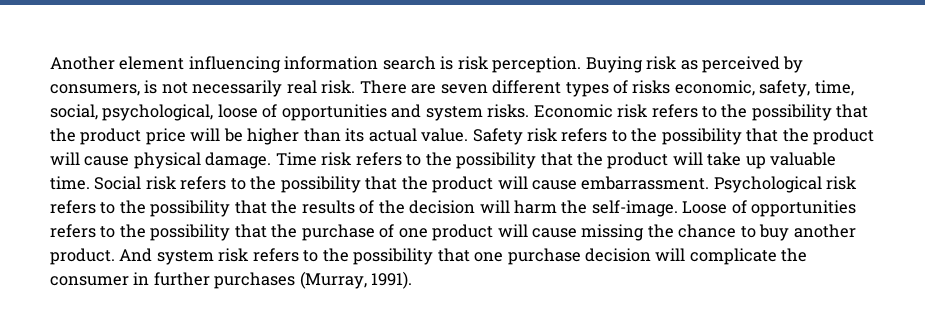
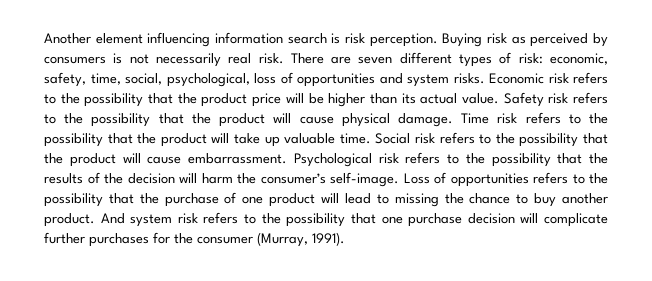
[50,84,140,96] consumers, -> [44,56,106,64] consumers
[632,80,671,94] risks -> [518,53,543,64] risk:
[217,104,258,118] loose -> [254,73,276,84] loss
[591,200,728,217] self-image. Loose -> [260,172,430,187] consumer’s self-image. Loss
[532,228,578,238] cause -> [344,193,389,204] lead to
[781,248,808,262] [50,272,296,289] the consumer in further purchases -> [44,232,253,247] further purchases for the consumer

